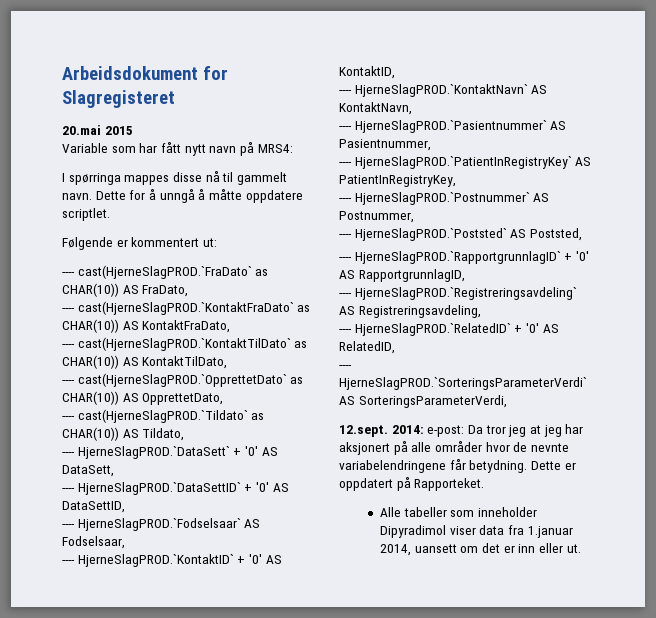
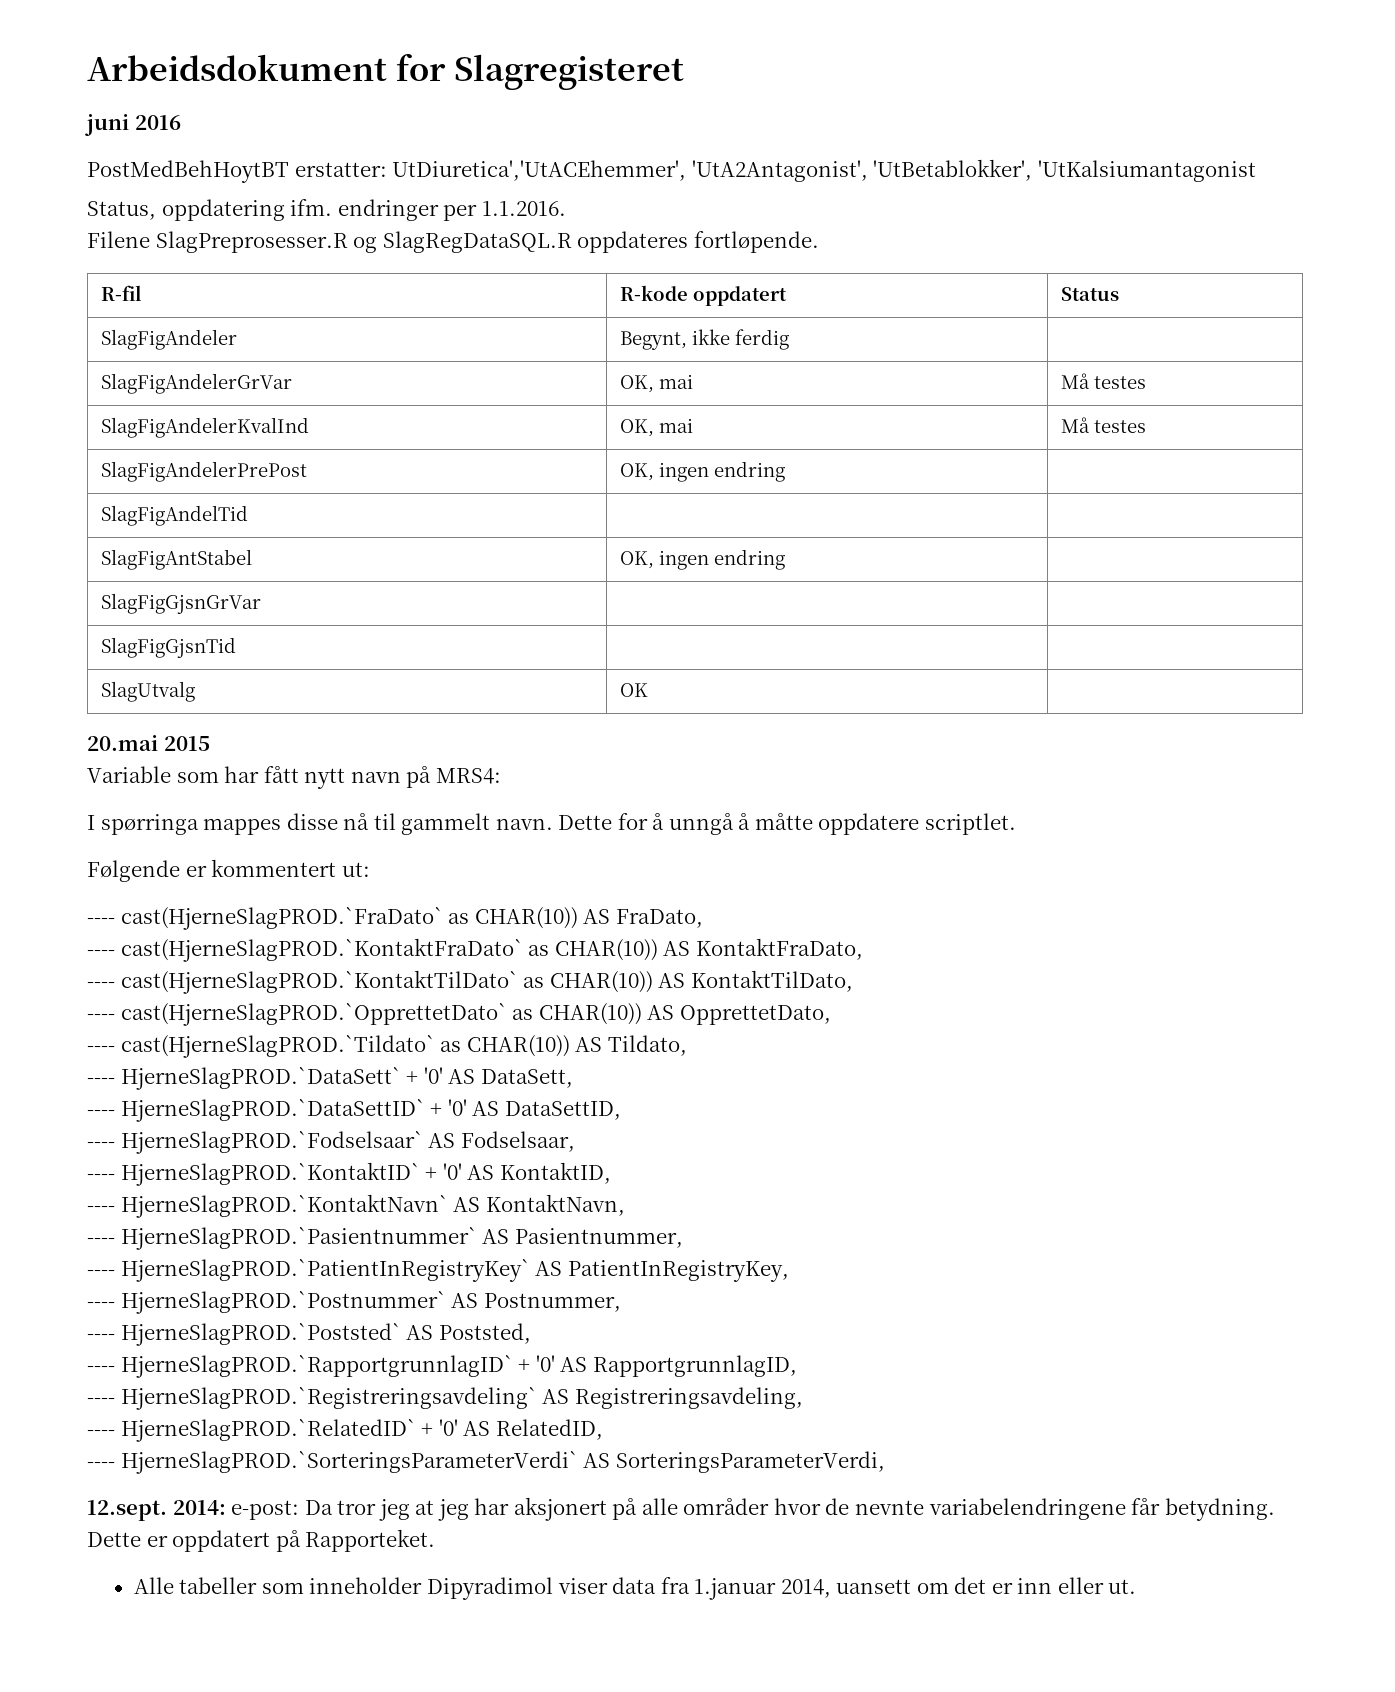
(175, 99) none -> [85,114,181,136] [87,159,1256,183] [87,199,566,221] [87,231,819,253] [101,285,143,301] [620,285,788,306] [1061,287,1120,301] [101,329,238,350] [620,329,790,350] [101,373,293,394] [620,374,694,393] [1061,373,1147,389] [101,417,310,438] [620,418,694,437] [1061,417,1147,433] [101,461,308,482] [620,461,786,482] [101,505,249,526] [101,549,253,570] [620,549,786,570] [101,593,262,614] [101,637,237,658] [101,681,196,702] [620,683,649,697] // juni 2016 // PostMedBehHoytBT erstatter: UtDiuretica','UtACEhemmer', 'UtA2Antagonist', 'UtBetablokker', 'UtKalsiumantagonist // Status, oppdatering ifm. endringer per 1.1.2016. // Filene SlagPreprosesser.R og SlagRegDataSQL.R oppdateres fortløpende. // R-fil | R-kode oppdatert | Status // SlagFigAndeler | Begynt, ikke ferdig | // SlagFigAndelerGrVar | OK, mai | Må testes // SlagFigAndelerKvalInd | OK, mai | Må testes // SlagFigAndelerPrePost | OK, ingen endring | // SlagFigAndelTid | | // SlagFigAntStabel | OK, ingen endring | // SlagFigGjsnGrVar | | // SlagFigGjsnTid | | // SlagUtvalg | OK |

